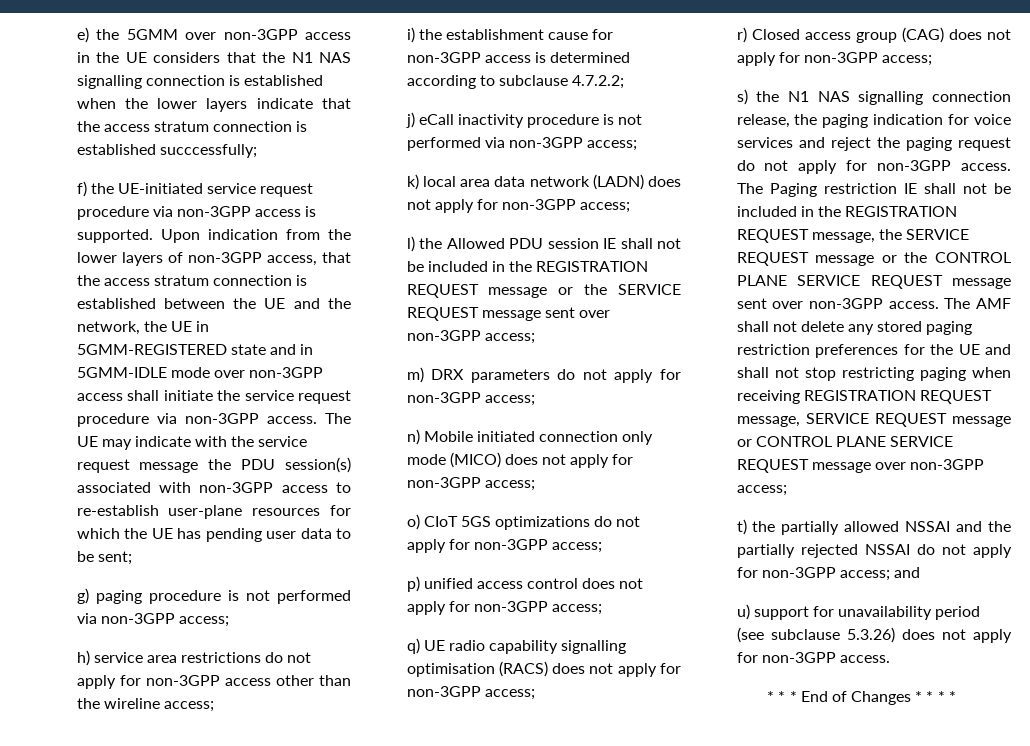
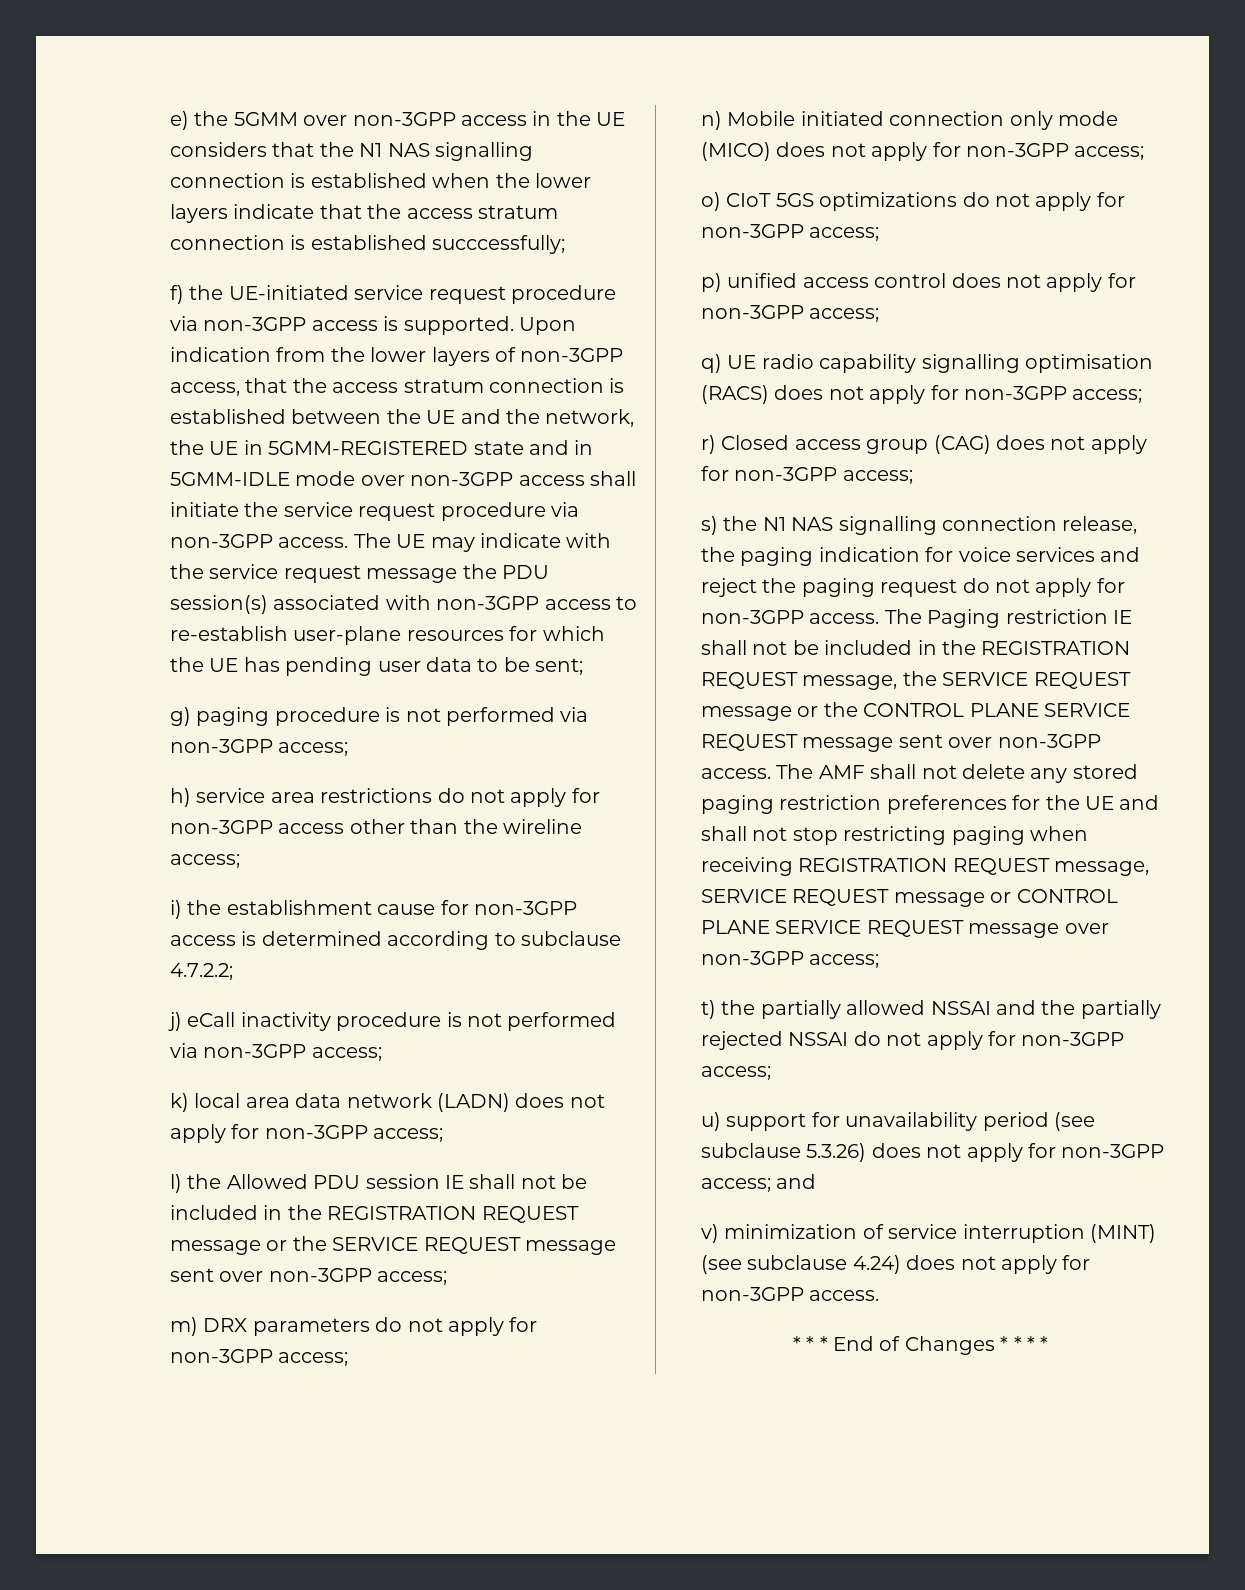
[894,567,921,578] and -> (771, 1073) none
(836, 657) none -> [700,1174,817,1192] [700,1224,1156,1243] [700,1255,1091,1274] [700,1287,804,1301] access; and // v) minimization of service interruption (MINT) (see subclause 4.24) does not apply for non-3GPP

